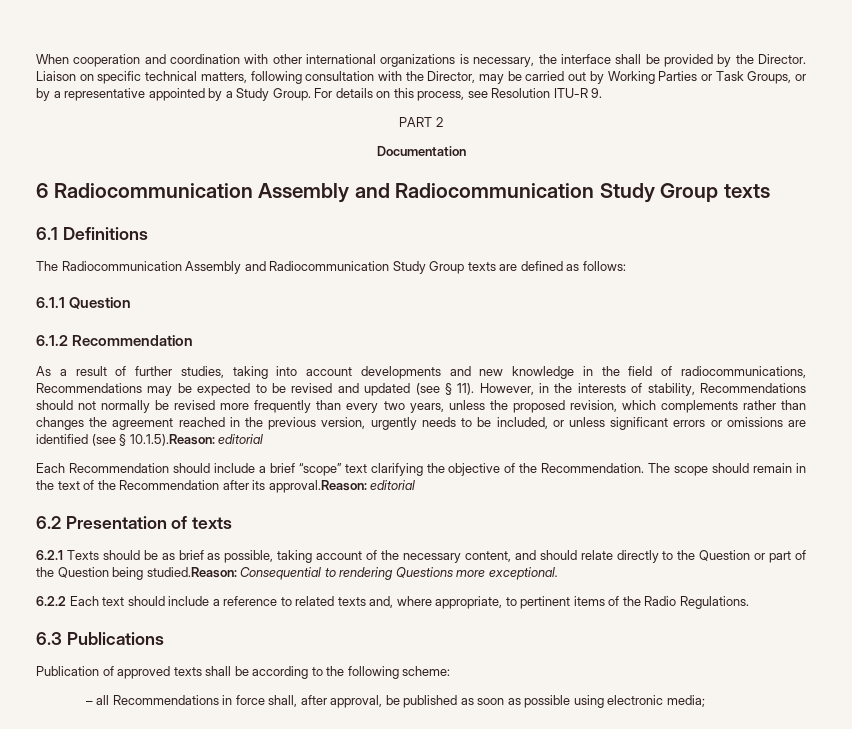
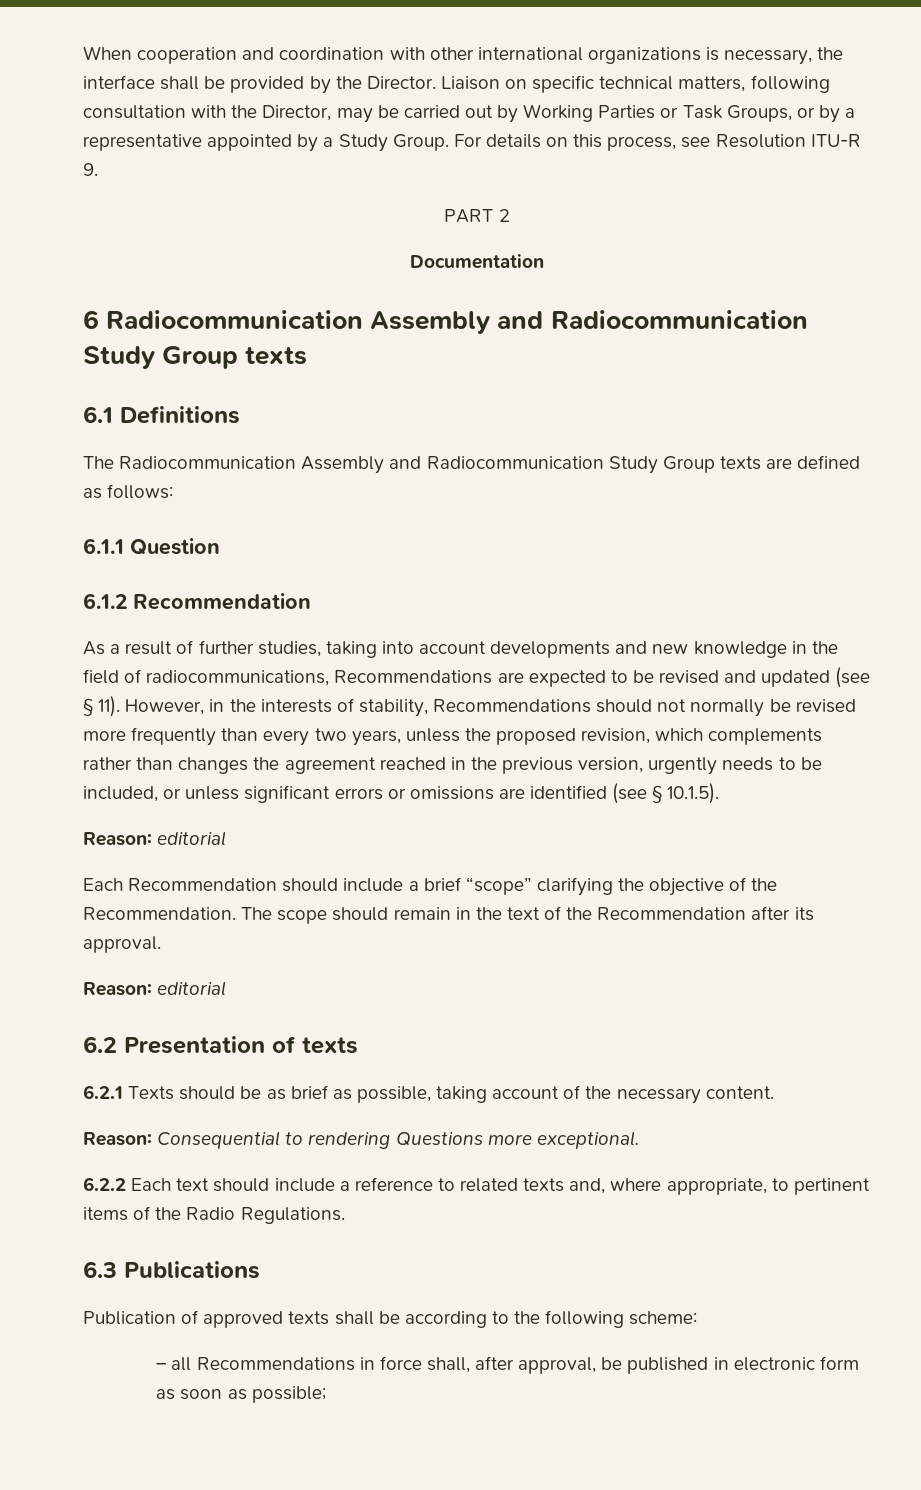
[147,383,192,396] may be -> [497,672,524,683] are
[129,434,215,446] 10.1.5).Reason: -> [667,783,720,804] [83,832,152,846] 10.1.5). // Reason:
[344,464,367,473] text -> (532, 886) none
[268,480,367,493] approval.Reason: -> [83,936,161,953] [83,982,152,996] approval. // Reason:
[464,550,807,563] [36,567,237,580] content, and should relate directly to the Question or part of the Question being studied.Reason: -> [705,1086,774,1099] [83,1132,152,1146] content. // Reason:
[460,695,705,708] as soon as possible using electronic media; -> [713,1356,859,1371] [156,1386,326,1403] in electronic form as soon as possible;

